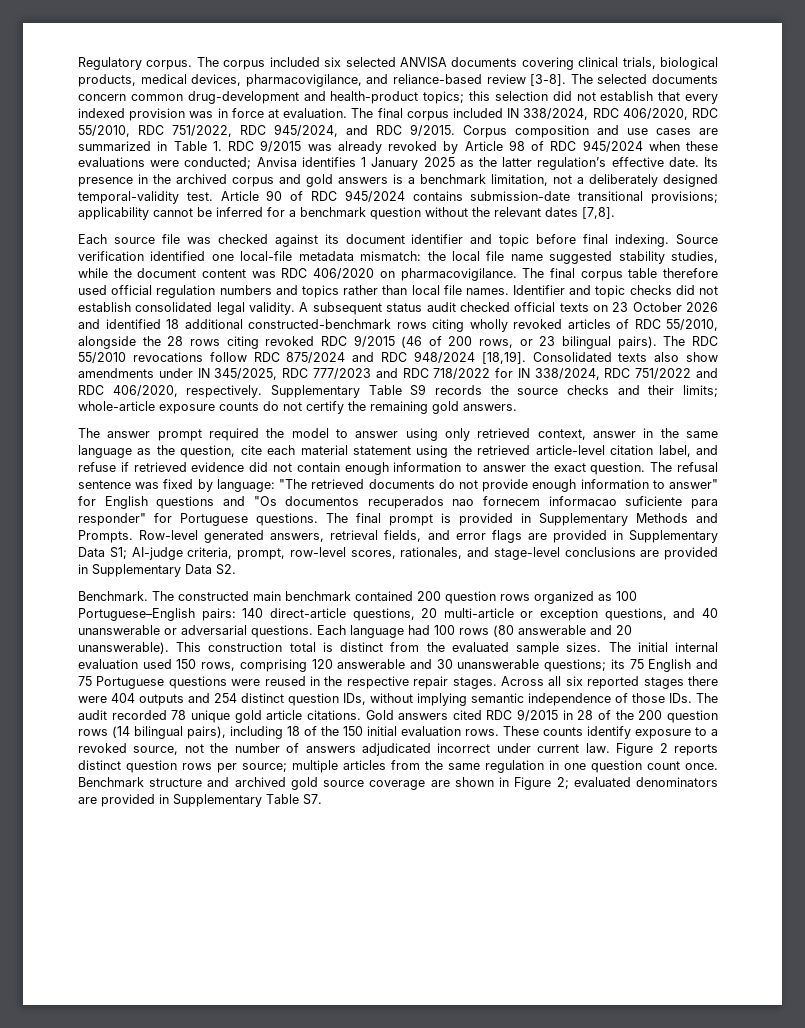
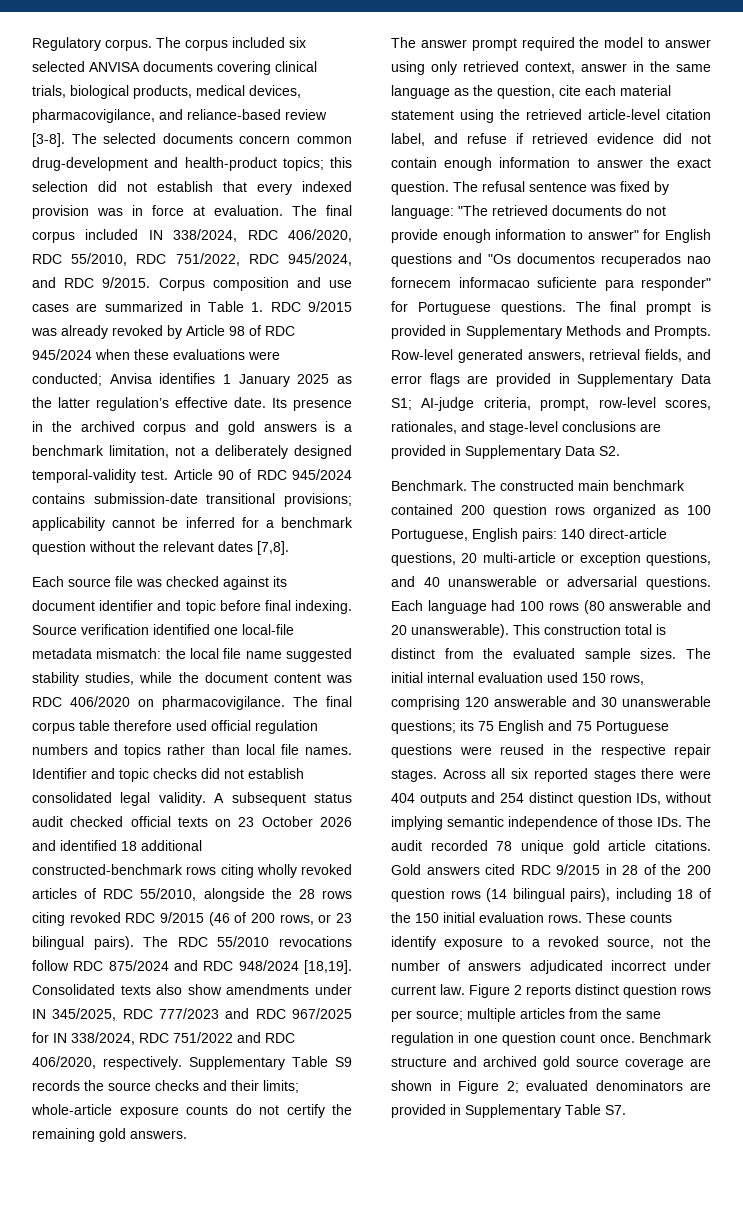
[433,368,491,379] 718/2022 -> [292,1008,352,1019] 967/2025
[78,608,195,621] Portuguese–English -> [391,528,518,542] Portuguese, English

